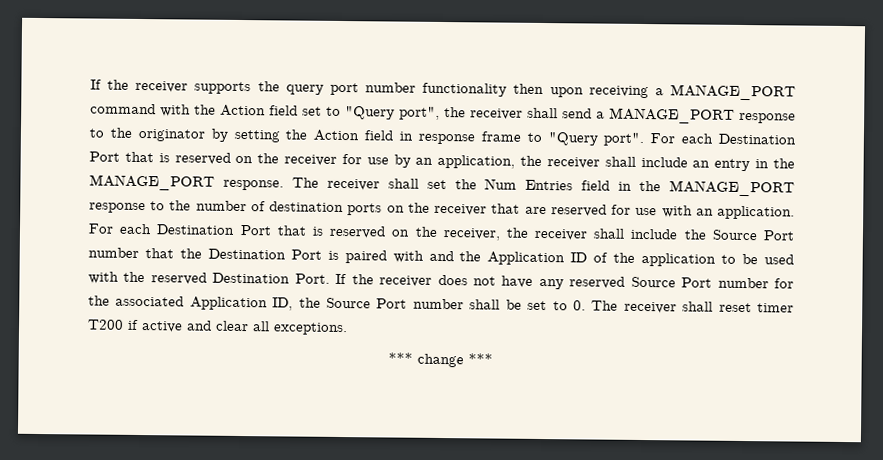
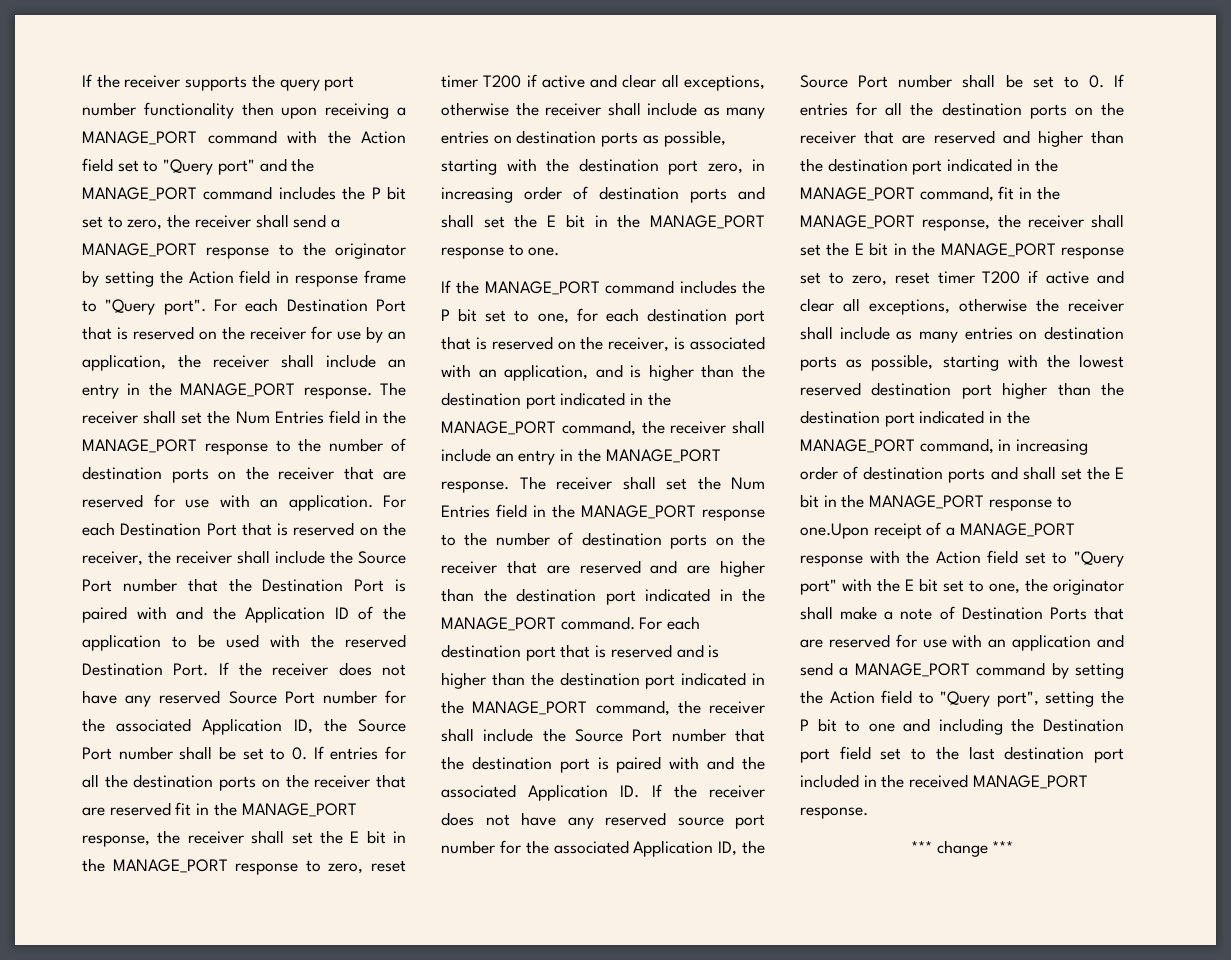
[399,106,440,120] port", -> [217,158,315,175] [82,186,406,201] [82,216,163,230] port" and the MANAGE_PORT command includes the P bit set to zero,
[591,300,794,314] [87,319,348,336] The receiver shall reset timer T200 if active and clear all exceptions. -> [313,746,406,760] [82,774,407,791] [82,802,357,817] [82,830,406,847] [82,858,406,875] [441,74,765,91] [441,102,765,119] [441,130,726,147] [441,158,765,175] [441,186,765,203] [441,214,765,229] [441,244,560,259] [441,280,765,295] [441,308,765,325] [441,336,765,352] [441,364,765,381] [441,392,671,409] [441,420,765,436] [441,448,721,465] [441,476,765,493] [441,504,765,521] [441,532,765,549] [441,560,765,577] [441,588,765,605] [441,616,701,631] [441,644,720,661] [441,672,765,689] [441,700,765,716] [441,728,765,742] [441,756,765,773] [441,784,765,801] [441,812,765,829] [441,840,765,857] [800,74,1124,88] [800,102,1124,119] [800,130,1124,147] [800,158,1058,175] [800,186,1060,202] [800,214,1124,231] [800,242,1124,259] [800,270,1124,286] [800,298,1124,315] [800,326,1124,343] [800,354,1124,371] [800,382,1124,399] [800,410,1030,427] [800,438,1089,455] [800,466,1124,483] [800,494,1072,511] [800,522,1075,539] [800,550,1124,567] [800,578,1124,595] [800,606,1124,620] [800,634,1124,651] [800,662,1124,679] [800,690,1124,707] [800,718,1124,735] [800,746,1124,763] [800,774,1088,789] [800,807,868,819] If entries for all the destination ports on the receiver that are reserved fit in the MANAGE_PORT response, the receiver shall set the E bit in the MANAGE_PORT response to zero, reset timer T200 if active and clear all exceptions, otherwise the receiver shall include as many entries on destination ports as possible, starting with the destination port zero, in increasing order of destination ports and shall set the E bit in the MANAGE_PORT response to one. // If the MANAGE_PORT command includes the P bit set to one, for each destination port that is reserved on the receiver, is associated with an application, and is higher than the destination port indicated in the MANAGE_PORT command, the receiver shall include an entry in the MANAGE_PORT response. The receiver shall set the Num Entries field in the MANAGE_PORT response to the number of destination ports on the receiver that are reserved and are higher than the destination port indicated in the MANAGE_PORT command. For each destination port that is reserved and is higher than the destination port indicated in the MANAGE_PORT command, the receiver shall include the Source Port number that the destination port is paired with and the associated Application ID. If the receiver does not have any reserved source port number for the associated Application ID, the Source Port number shall be set to 0. If entries for all the destination ports on the receiver that are reserved and higher than the destination port indicated in the MANAGE_PORT command, fit in the MANAGE_PORT response, the receiver shall set the E bit in the MANAGE_PORT response set to zero, reset timer T200 if active and clear all exceptions, otherwise the receiver shall include as many entries on destination ports as possible, starting with the lowest reserved destination port higher than the destination port indicated in the MANAGE_PORT command, in increasing order of destination ports and shall set the E bit in the MANAGE_PORT response to one.Upon receipt of a MANAGE_PORT response with the Action field set to "Query port" with the E bit set to one, the originator shall make a note of Destination Ports that are reserved for use with an application and send a MANAGE_PORT command by setting the Action field to "Query port", setting the P bit to one and including the Destination port field set to the last destination port included in the received MANAGE_PORT response.

